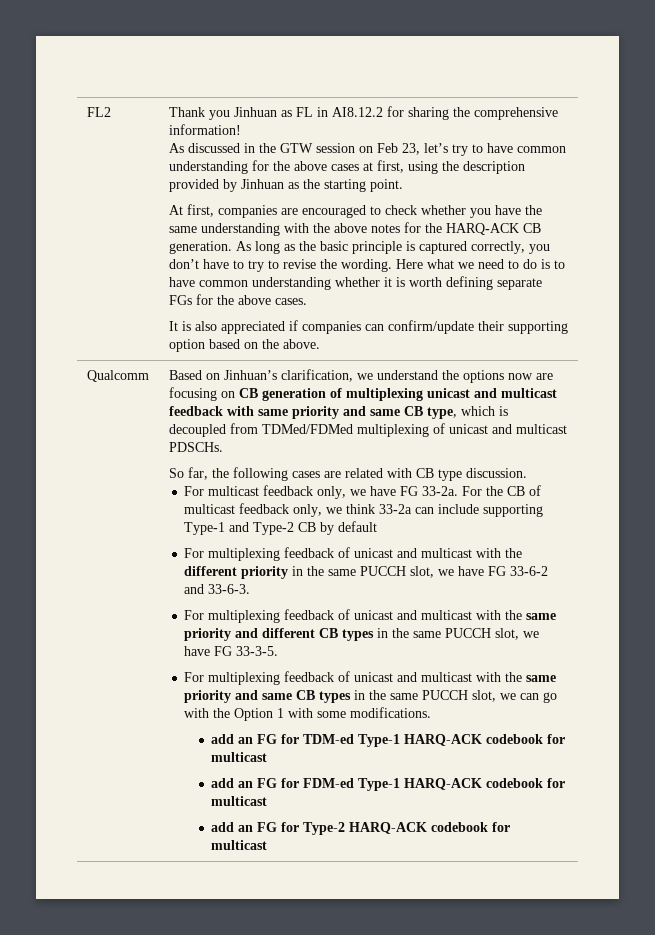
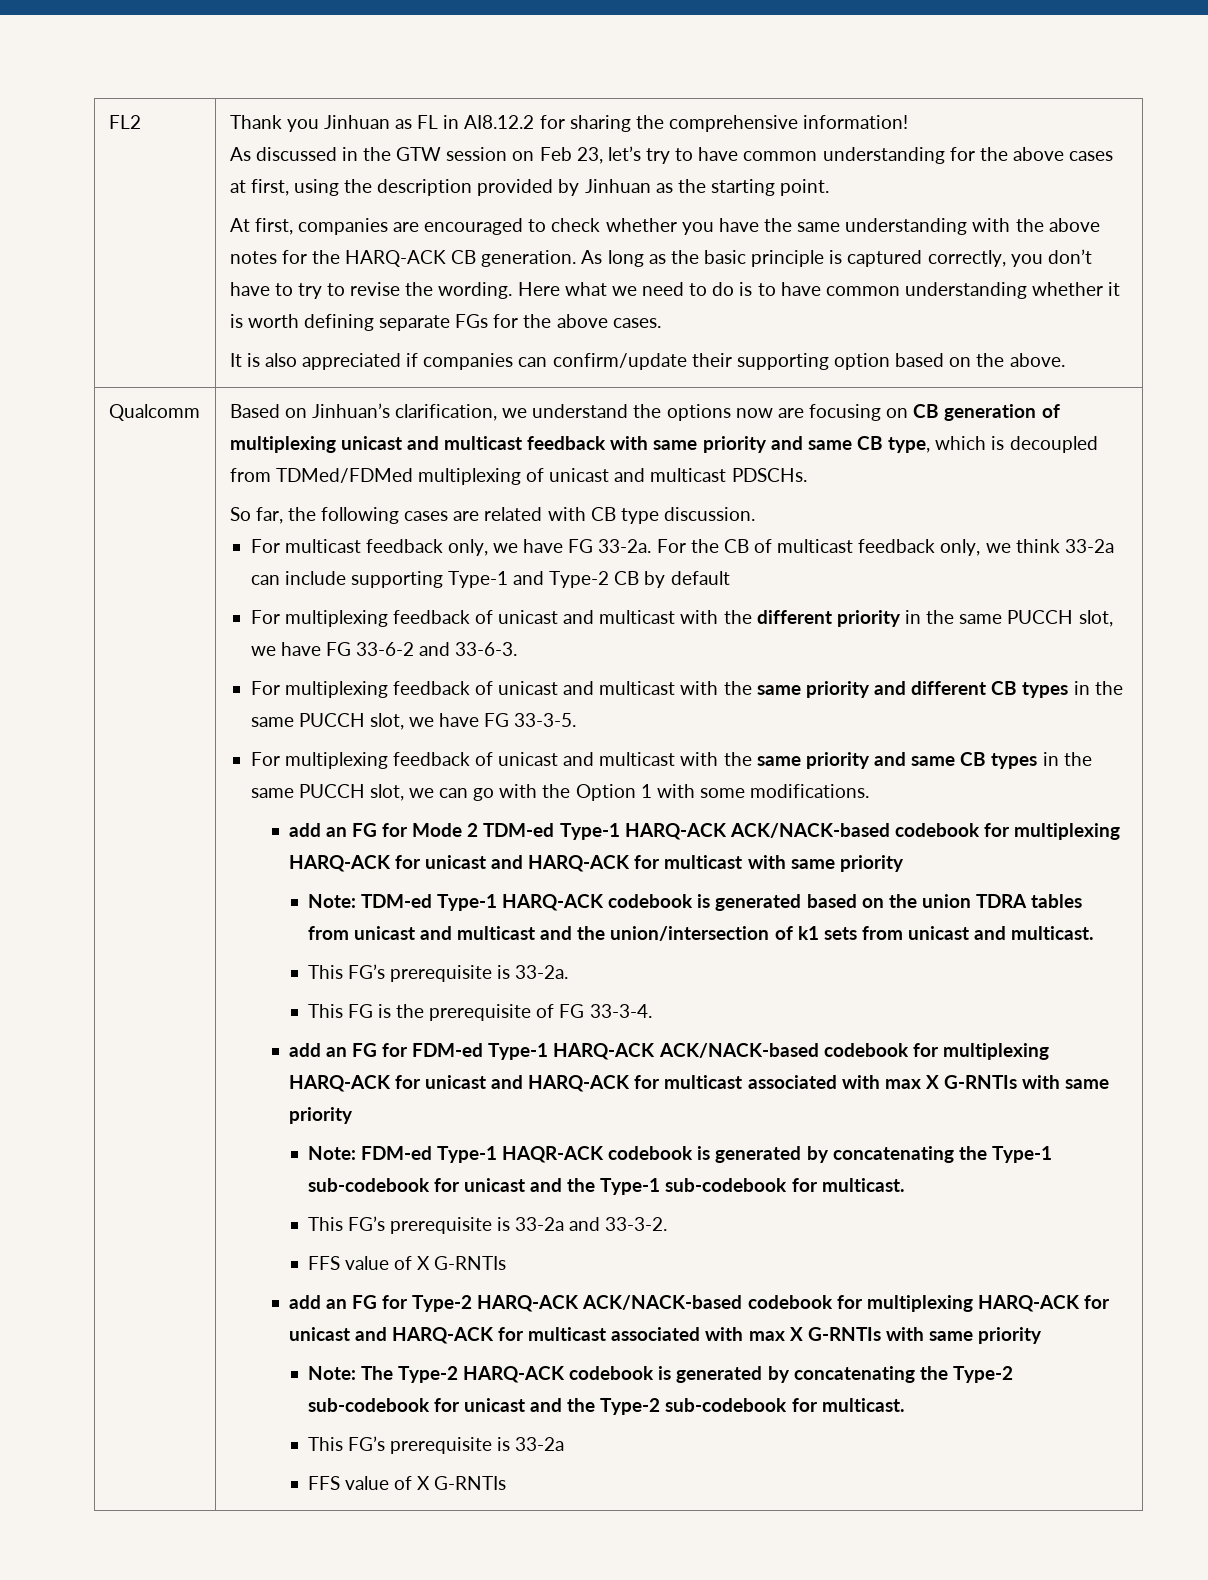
[303,734,566,747] [211,752,268,762] TDM-ed Type-1 HARQ-ACK codebook for multicast -> [412,823,1121,840] [288,855,904,872] [307,894,1083,911] [307,926,1095,941] [307,964,569,982] [307,1004,652,1021] Mode 2 TDM-ed Type-1 HARQ-ACK ACK/NACK-based codebook for multiplexing HARQ-ACK for unicast and HARQ-ACK for multicast with same priority // Note: TDM-ed Type-1 HARQ-ACK codebook is generated based on the union TDRA tables from unicast and multicast and the union/intersection of k1 sets from unicast and multicast. // This FG’s prerequisite is 33-2a. // This FG is the prerequisite of FG 33-3-4.
[486,778,566,788] [211,796,268,806] codebook for multicast -> [658,1043,1049,1060] [288,1075,1110,1092] [288,1107,353,1124] [307,1146,1052,1163] [307,1178,905,1195] [307,1216,668,1234] [307,1256,507,1270] ACK/NACK-based codebook for multiplexing HARQ-ACK for unicast and HARQ-ACK for multicast associated with max X G-RNTIs with same priority // Note: FDM-ed Type-1 HAQR-ACK codebook is generated by concatenating the Type-1 sub-codebook for unicast and the Type-1 sub-codebook for multicast. // This FG’s prerequisite is 33-2a and 33-3-2. // FFS value of X G-RNTIs
[431,822,511,832] [211,840,268,850] codebook for multicast -> [582,1295,1111,1312] [288,1327,1043,1344] [307,1366,1013,1383] [307,1398,905,1415] [307,1436,565,1454] [307,1476,507,1490] ACK/NACK-based codebook for multiplexing HARQ-ACK for unicast and HARQ-ACK for multicast associated with max X G-RNTIs with same priority // Note: The Type-2 HARQ-ACK codebook is generated by concatenating the Type-2 sub-codebook for unicast and the Type-2 sub-codebook for multicast. // This FG’s prerequisite is 33-2a // FFS value of X G-RNTIs

